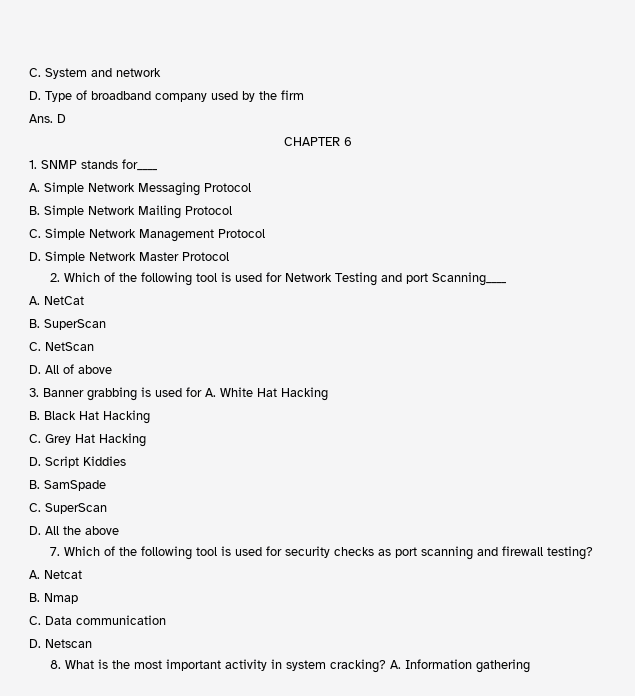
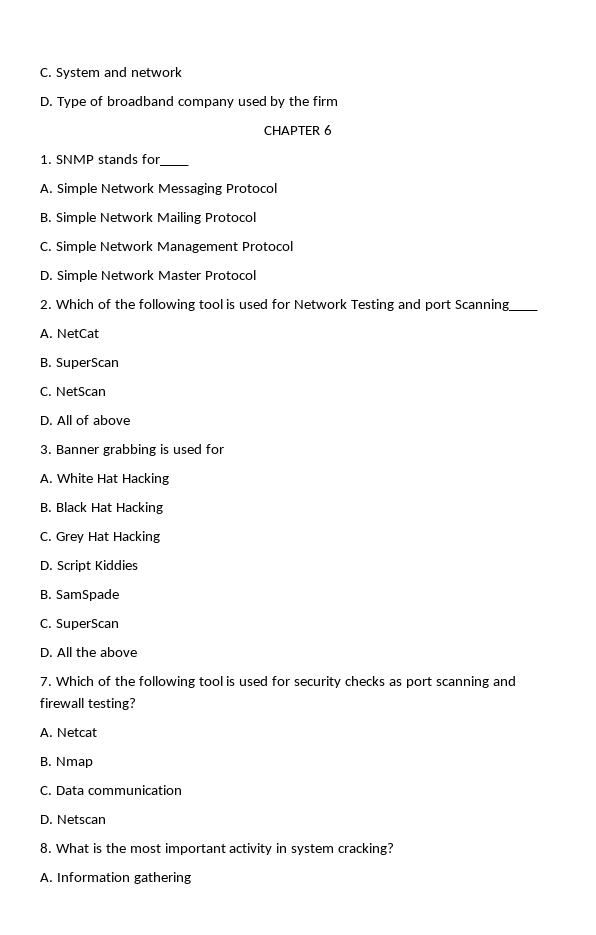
[29,114,66,123] // Ans. D -> (339, 101) none
(202, 392) none -> (224, 449) //
(386, 666) none -> (395, 849) //

